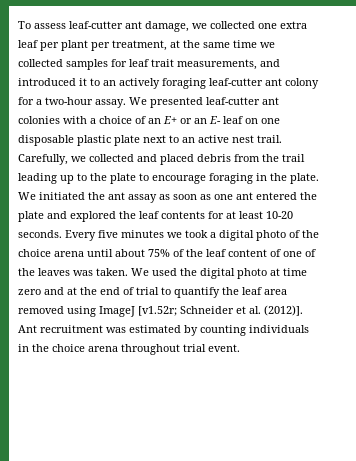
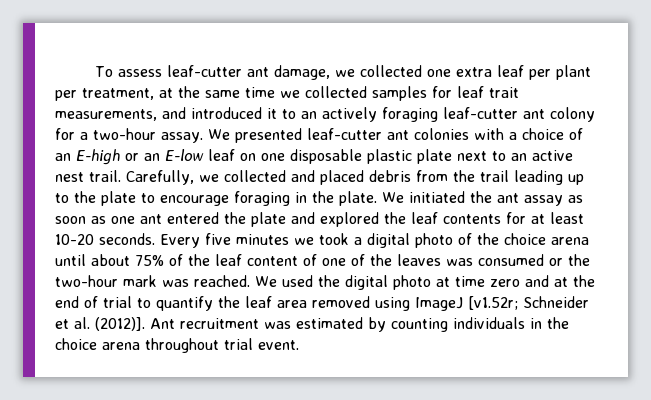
[163,116,177,124] E+ -> [76,149,120,165] E-high
[209,116,221,124] E- -> [165,149,204,161] E-low
[96,268,128,276] taken. -> [478,254,590,266] [55,275,250,287] consumed or the two-hour mark was reached.

